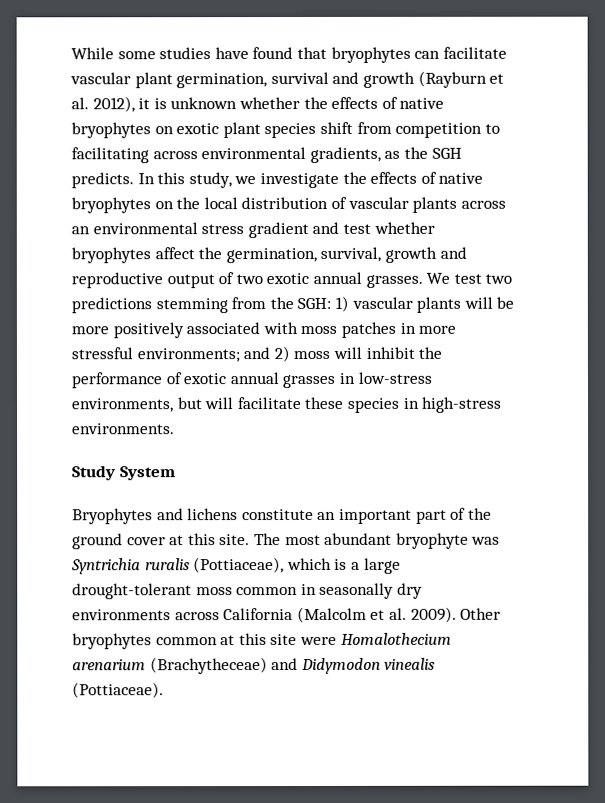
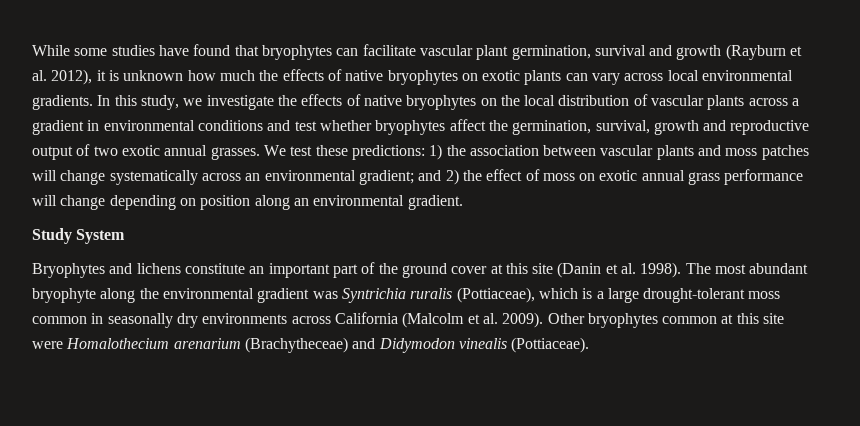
[238,97,300,110] whether -> [187,70,255,81] how much
[222,121,500,139] [71,146,462,164] [71,172,134,189] plant species shift from competition to facilitating across environmental gradients, as the SGH predicts. -> [524,70,794,85] [32,95,93,110] plants can vary across local environmental gradients.
[71,221,309,239] an environmental stress gradient -> [792,98,800,106] [32,120,263,135] a gradient in environmental conditions
[485,273,513,284] [71,295,515,314] [71,321,457,339] [71,346,443,363] [71,371,432,389] [71,396,503,413] [72,423,175,435] two predictions stemming from the SGH: 1) vascular plants will be more positively associated with moss patches in more stressful environments; and 2) moss will inhibit the performance of exotic annual grasses in low-stress environments, but will facilitate these species in high-stress environments. -> [315,144,809,160] [32,169,804,185] [32,195,463,210] these predictions: 1) the association between vascular plants and moss patches will change systematically across an environmental gradient; and 2) the effect of moss on exotic annual grass performance will change depending on position along an environmental gradient.
[219,532,469,549] site. The most abundant bryophyte -> [532,262,809,278] [32,288,310,303] site (Danin et al. 1998). The most abundant bryophyte along the environmental gradient

